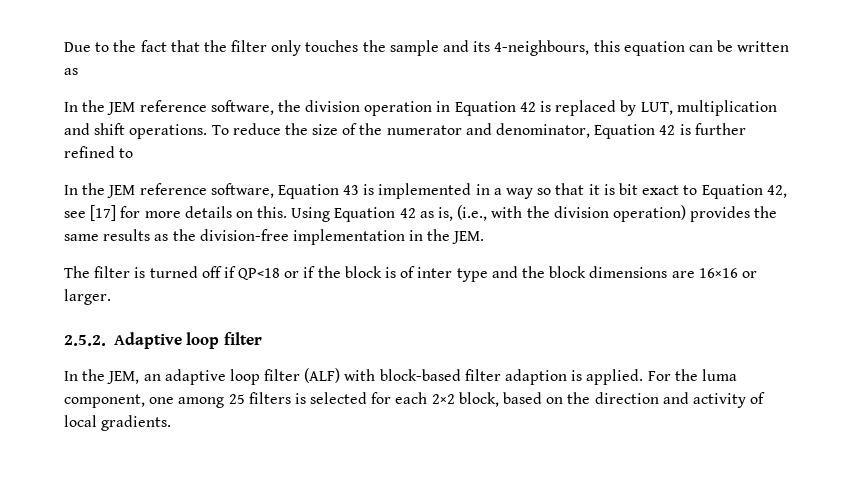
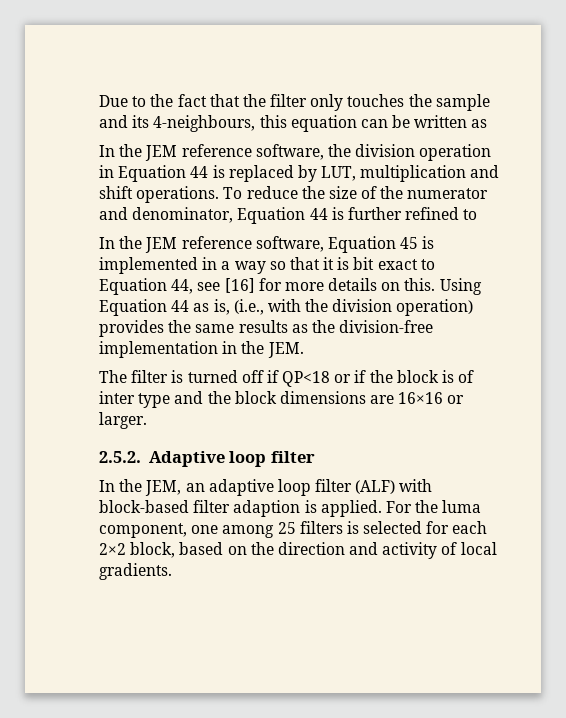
[519,102,536,112] 42 -> [190,166,209,178] 44
[659,125,676,135] 42 -> [309,208,328,220] 44
[343,185,360,195] 43 -> [400,237,419,249] 45
[766,185,787,198] [64,205,117,221] 42, see [17] -> [171,278,255,294] 44, see [16]
[399,208,416,218] 42 -> [171,300,190,312] 44

